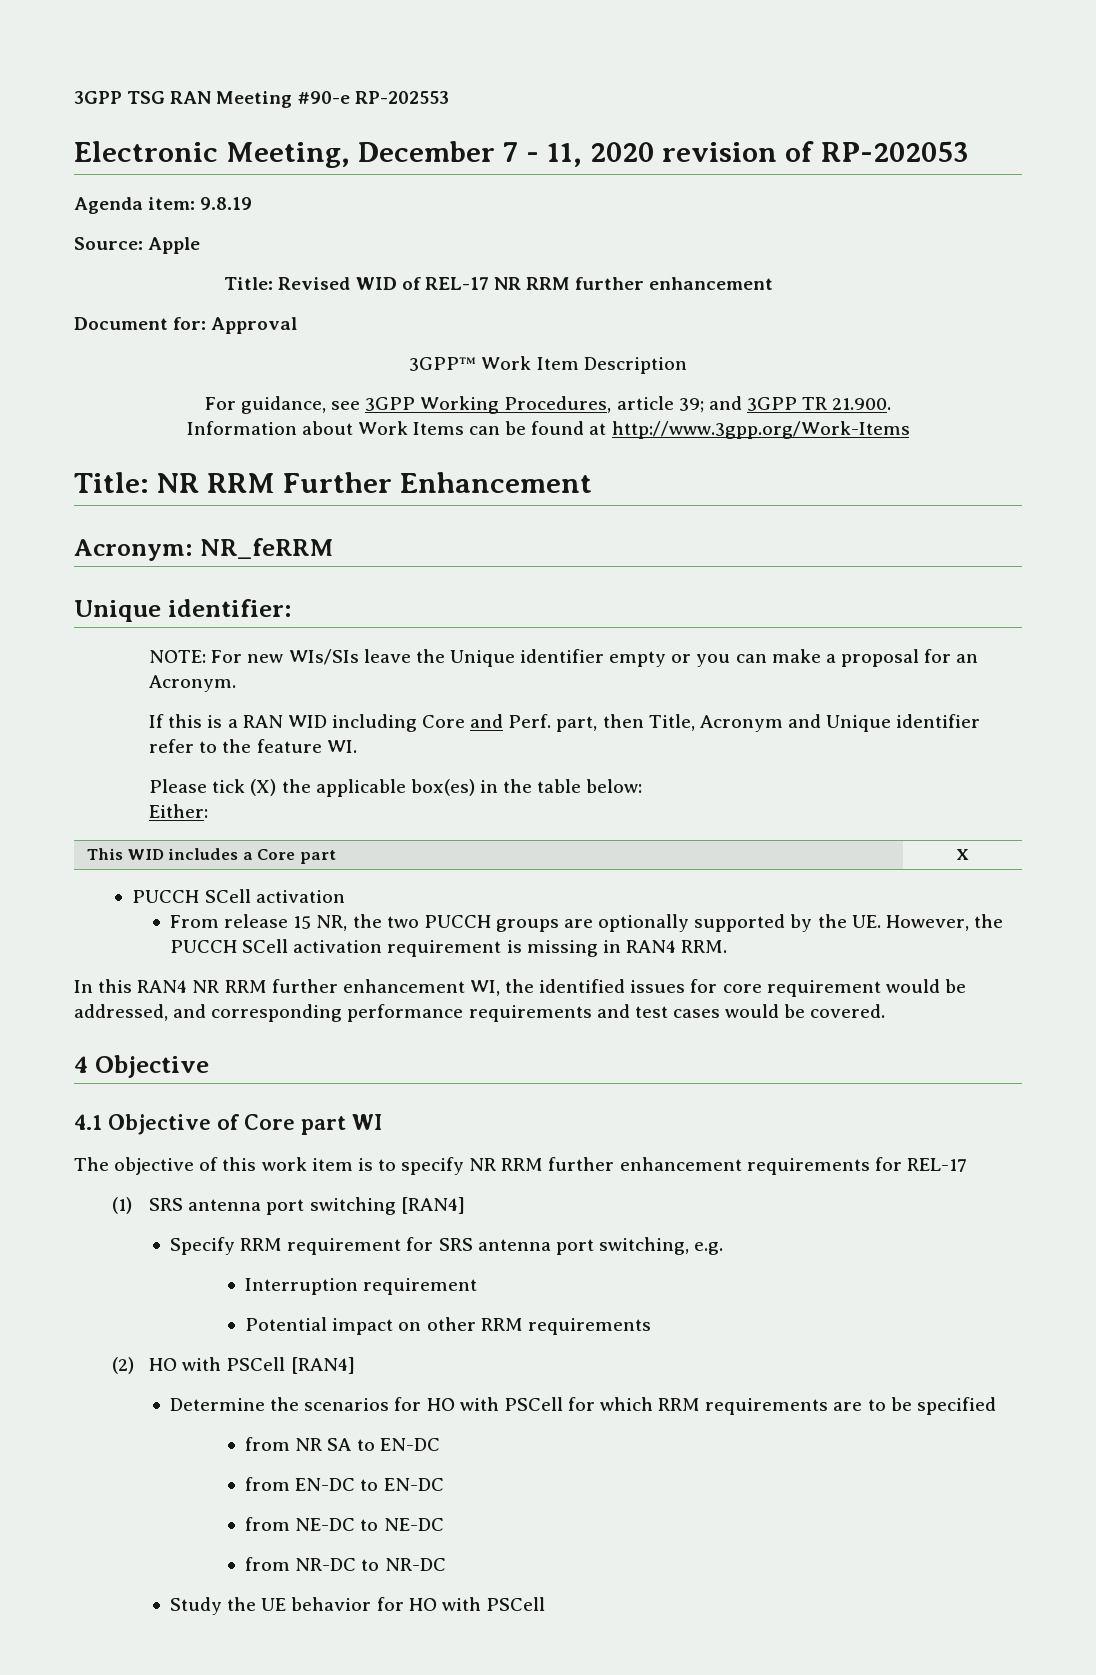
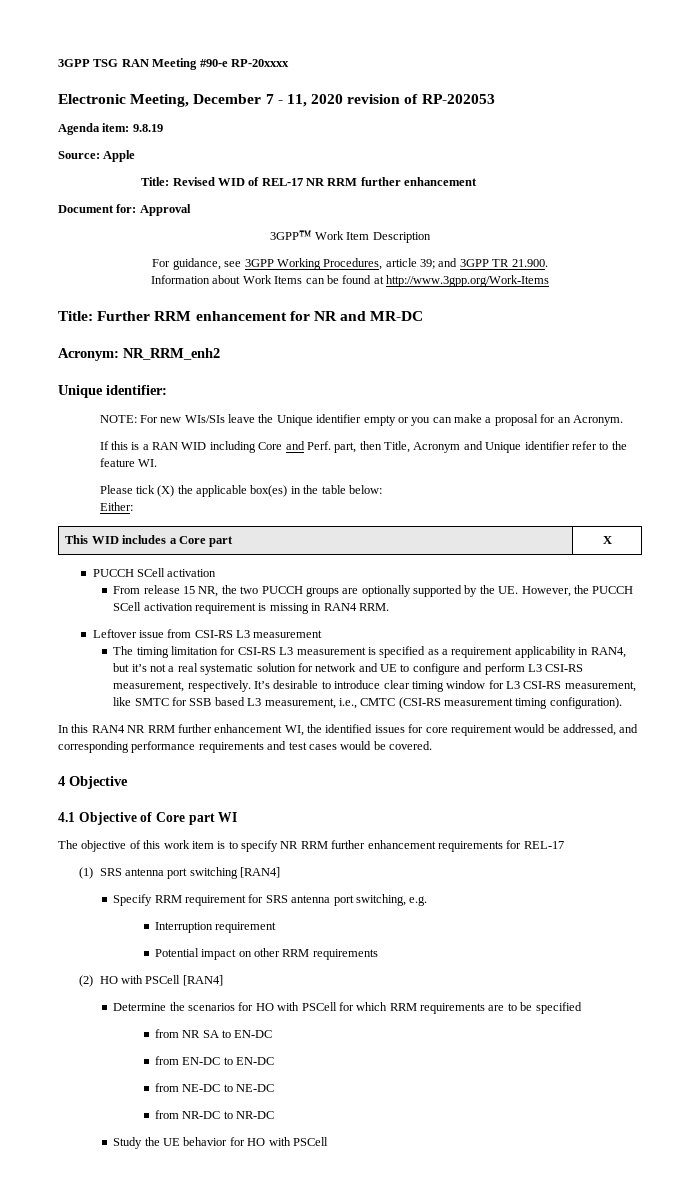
[354,91,449,104] RP-202553 -> [230,59,289,67] RP-20xxxx
[156,472,592,493] NR RRM Further Enhancement -> [97,311,424,321] Further RRM enhancement for NR and MR-DC
[199,538,333,559] NR_feRRM -> [123,348,220,360] NR_RRM_enh2
(728, 946) none -> [92,629,323,638] [113,646,626,658] [113,663,584,675] [113,680,636,692] [113,697,622,709] // Leftover issue from CSI-RS L3 measurement // The timing limitation for CSI-RS L3 measurement is specified as a requirement applicability in RAN4, but it’s not a real systematic solution for network and UE to configure and perform L3 CSI-RS measurement, respectively. It’s desirable to introduce clear timing window for L3 CSI-RS measurement, like SMTC for SSB based L3 measurement, i.e., CMTC (CSI-RS measurement timing configuration).

